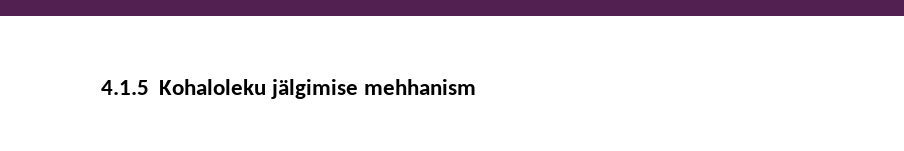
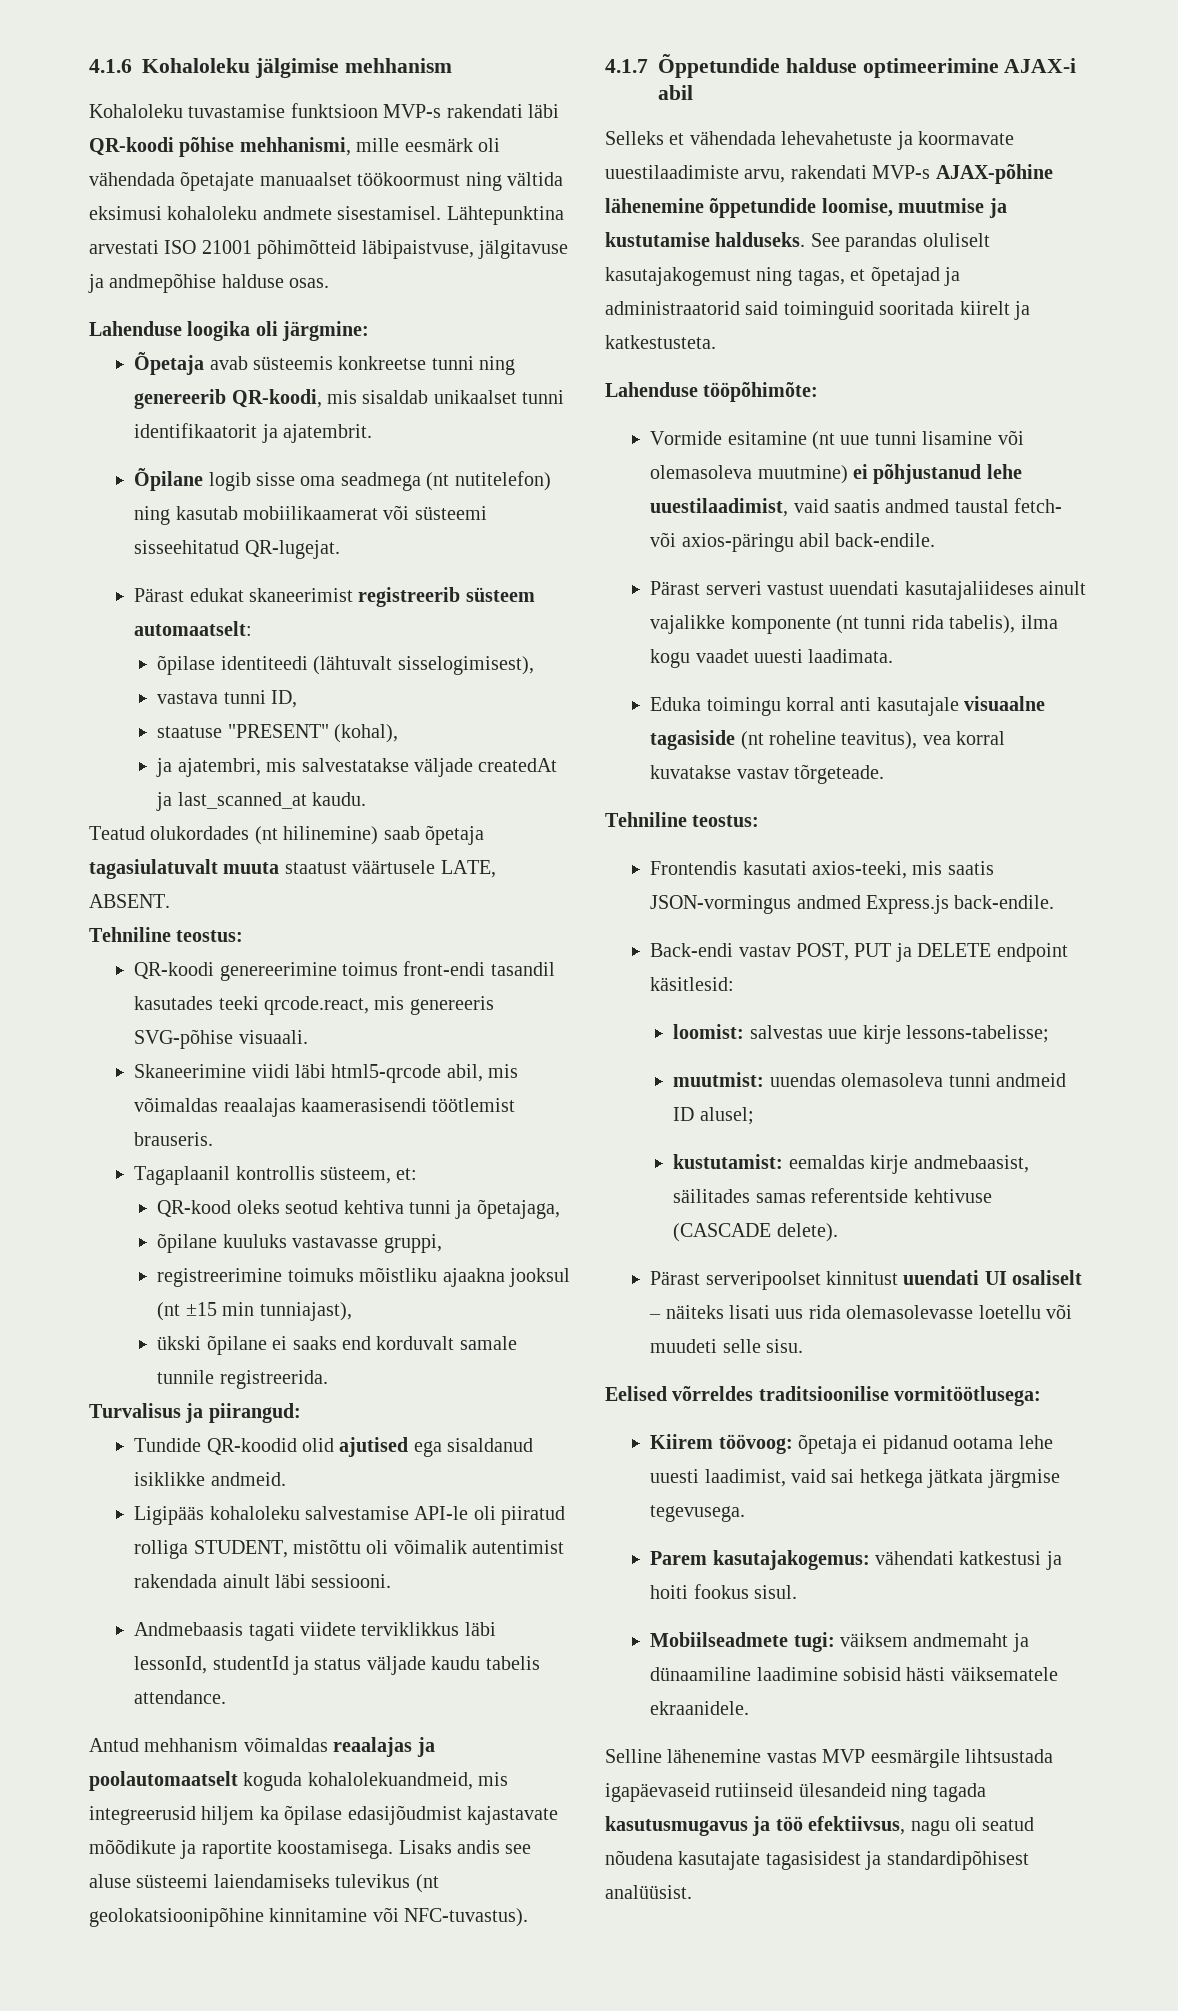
[101,80,149,95] 4.1.5 -> [89,59,132,73] 4.1.6
(477, 87) none -> [89,103,559,118] [89,137,500,157] [89,171,563,191] [89,206,564,225] [89,239,568,259] [88,273,330,293] [89,321,370,341] [134,352,516,375] [134,389,565,409] [134,423,372,443] [134,468,551,491] [134,505,487,525] [134,540,340,559] [134,587,535,607] [134,621,253,636] [157,655,534,675] [157,690,298,708] [157,724,399,743] [156,758,558,777] [156,792,367,811] [89,825,484,845] [89,859,496,879] [89,894,170,908] [89,927,244,942] [134,961,555,981] [134,996,494,1015] [134,1029,308,1049] [134,1064,519,1083] [134,1097,516,1117] [134,1132,214,1146] [134,1166,418,1185] [157,1199,560,1219] [157,1233,442,1253] [157,1267,570,1287] [157,1302,352,1321] [157,1335,517,1355] [157,1370,328,1389] [89,1403,301,1423] [134,1437,534,1457] [134,1472,286,1486] [134,1506,566,1525] [134,1539,565,1559] [134,1574,392,1588] [134,1622,496,1641] [134,1656,540,1675] [134,1690,227,1704] [89,1737,435,1757] [89,1771,509,1791] [89,1805,558,1825] [89,1839,532,1859] [89,1874,439,1893] [89,1907,529,1927] [605,54,1077,78] [658,85,693,100] [605,131,1014,150] [605,164,1053,184] [605,198,1007,218] [605,232,990,252] [605,266,960,286] [605,301,1030,320] [605,335,716,349] [605,382,819,402] [650,430,1024,450] [650,464,1022,484] [650,498,1063,517] [650,532,936,552] [650,581,1087,600] [650,615,1058,634] [650,649,894,668] [650,696,1046,716] [650,730,1006,750] [650,764,884,784] [605,812,760,827] [650,861,994,879] [650,895,1055,914] [650,943,1068,962] [650,977,735,991] [673,1024,1049,1044] [673,1072,1066,1087] [673,1107,754,1125] [673,1154,1029,1174] [673,1188,992,1203] [673,1223,838,1242] [650,1270,1083,1290] [649,1304,1072,1319] [650,1339,803,1353] [605,1386,1042,1406] [650,1434,1053,1454] [650,1469,1060,1488] [650,1505,746,1522] [650,1550,1062,1570] [650,1584,797,1599] [650,1632,1029,1652] [650,1667,1058,1681] [650,1701,750,1715] [605,1749,1053,1768] [605,1783,986,1802] [605,1816,1035,1836] [605,1850,1029,1870] [605,1885,692,1899] // Kohaloleku tuvastamise funktsioon MVP-s rakendati läbi QR-koodi põhise mehhanismi, mille eesmärk oli vähendada õpetajate manuaalset töökoormust ning vältida eksimusi kohaloleku andmete sisestamisel. Lähtepunktina arvestati ISO 21001 põhimõtteid läbipaistvuse, jälgitavuse ja andmepõhise halduse osas. // Lahenduse loogika oli järgmine: // Õpetaja avab süsteemis konkreetse tunni ning genereerib QR-koodi, mis sisaldab unikaalset tunni identifikaatorit ja ajatembrit. // Õpilane logib sisse oma seadmega (nt nutitelefon) ning kasutab mobiilikaamerat või süsteemi sisseehitatud QR-lugejat. // Pärast edukat skaneerimist registreerib süsteem automaatselt: // õpilase identiteedi (lähtuvalt sisselogimisest), // vastava tunni ID, // staatuse "PRESENT" (kohal), // ja ajatembri, mis salvestatakse väljade createdAt ja last_scanned_at kaudu. // Teatud olukordades (nt hilinemine) saab õpetaja tagasiulatuvalt muuta staatust väärtusele LATE, ABSENT. // Tehniline teostus: // QR-koodi genereerimine toimus front-endi tasandil kasutades teeki qrcode.react, mis genereeris SVG-põhise visuaali. // Skaneerimine viidi läbi html5-qrcode abil, mis võimaldas reaalajas kaamerasisendi töötlemist brauseris. // Tagaplaanil kontrollis süsteem, et: // QR-kood oleks seotud kehtiva tunni ja õpetajaga, // õpilane kuuluks vastavasse gruppi, // registreerimine toimuks mõistliku ajaakna jooksul (nt ±15 min tunniajast), // ükski õpilane ei saaks end korduvalt samale tunnile registreerida. // Turvalisus ja piirangud: // Tundide QR-koodid olid ajutised ega sisaldanud isiklikke andmeid. // Ligipääs kohaloleku salvestamise API-le oli piiratud rolliga STUDENT, mistõttu oli võimalik autentimist rakendada ainult läbi sessiooni. // Andmebaasis tagati viidete terviklikkus läbi lessonId, studentId ja status väljade kaudu tabelis attendance. // Antud mehhanism võimaldas reaalajas ja poolautomaatselt koguda kohalolekuandmeid, mis integreerusid hiljem ka õpilase edasijõudmist kajastavate mõõdikute ja raportite koostamisega. Lisaks andis see aluse süsteemi laiendamiseks tulevikus (nt geolokatsioonipõhine kinnitamine või NFC-tuvastus). // 4.1.7 Õppetundide halduse optimeerimine AJAX-i abil // Selleks et vähendada lehevahetuste ja koormavate uuestilaadimiste arvu, rakendati MVP-s AJAX-põhine lähenemine õppetundide loomise, muutmise ja kustutamise halduseks. See parandas oluliselt kasutajakogemust ning tagas, et õpetajad ja administraatorid said toiminguid sooritada kiirelt ja katkestusteta. // Lahenduse tööpõhimõte: // Vormide esitamine (nt uue tunni lisamine või olemasoleva muutmine) ei põhjustanud lehe uuestilaadimist, vaid saatis andmed taustal fetch- või axios-päringu abil back-endile. // Pärast serveri vastust uuendati kasutajaliideses ainult vajalikke komponente (nt tunni rida tabelis), ilma kogu vaadet uuesti laadimata. // Eduka toimingu korral anti kasutajale visuaalne tagasiside (nt roheline teavitus), vea korral kuvatakse vastav tõrgeteade. // Tehniline teostus: // Frontendis kasutati axios-teeki, mis saatis JSON-vormingus andmed Express.js back-endile. // Back-endi vastav POST, PUT ja DELETE endpoint käsitlesid: // loomist: salvestas uue kirje lessons-tabelisse; // muutmist: uuendas olemasoleva tunni andmeid ID alusel; // kustutamist: eemaldas kirje andmebaasist, säilitades samas referentside kehtivuse (CASCADE delete). // Pärast serveripoolset kinnitust uuendati UI osaliselt – näiteks lisati uus rida olemasolevasse loetellu või muudeti selle sisu. // Eelised võrreldes traditsioonilise vormitöötlusega: // Kiirem töövoog: õpetaja ei pidanud ootama lehe uuesti laadimist, vaid sai hetkega jätkata järgmise tegevusega. // Parem kasutajakogemus: vähendati katkestusi ja hoiti fookus sisul. // Mobiilseadmete tugi: väiksem andmemaht ja dünaamiline laadimine sobisid hästi väiksematele ekraanidele. // Selline lähenemine vastas MVP eesmärgile lihtsustada igapäevaseid rutiinseid ülesandeid ning tagada kasutusmugavus ja töö efektiivsus, nagu oli seatud nõudena kasutajate tagasisidest ja standardipõhisest analüüsist.

